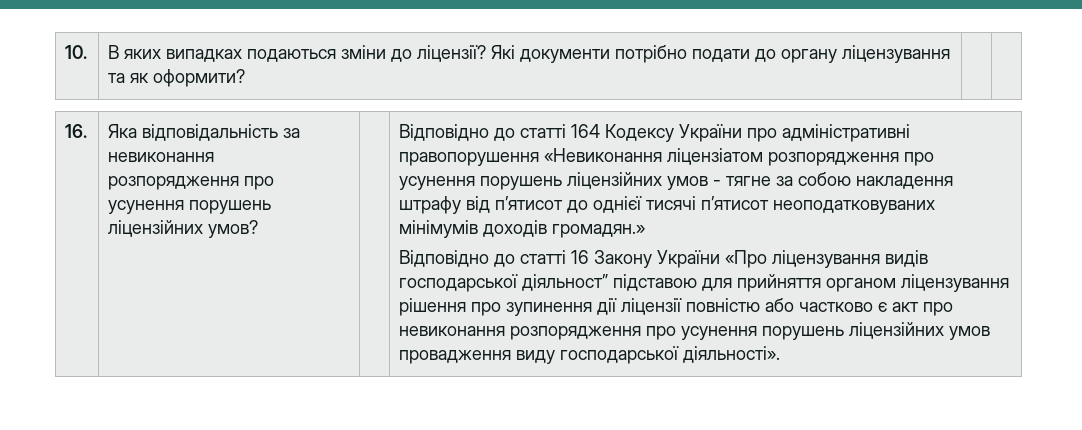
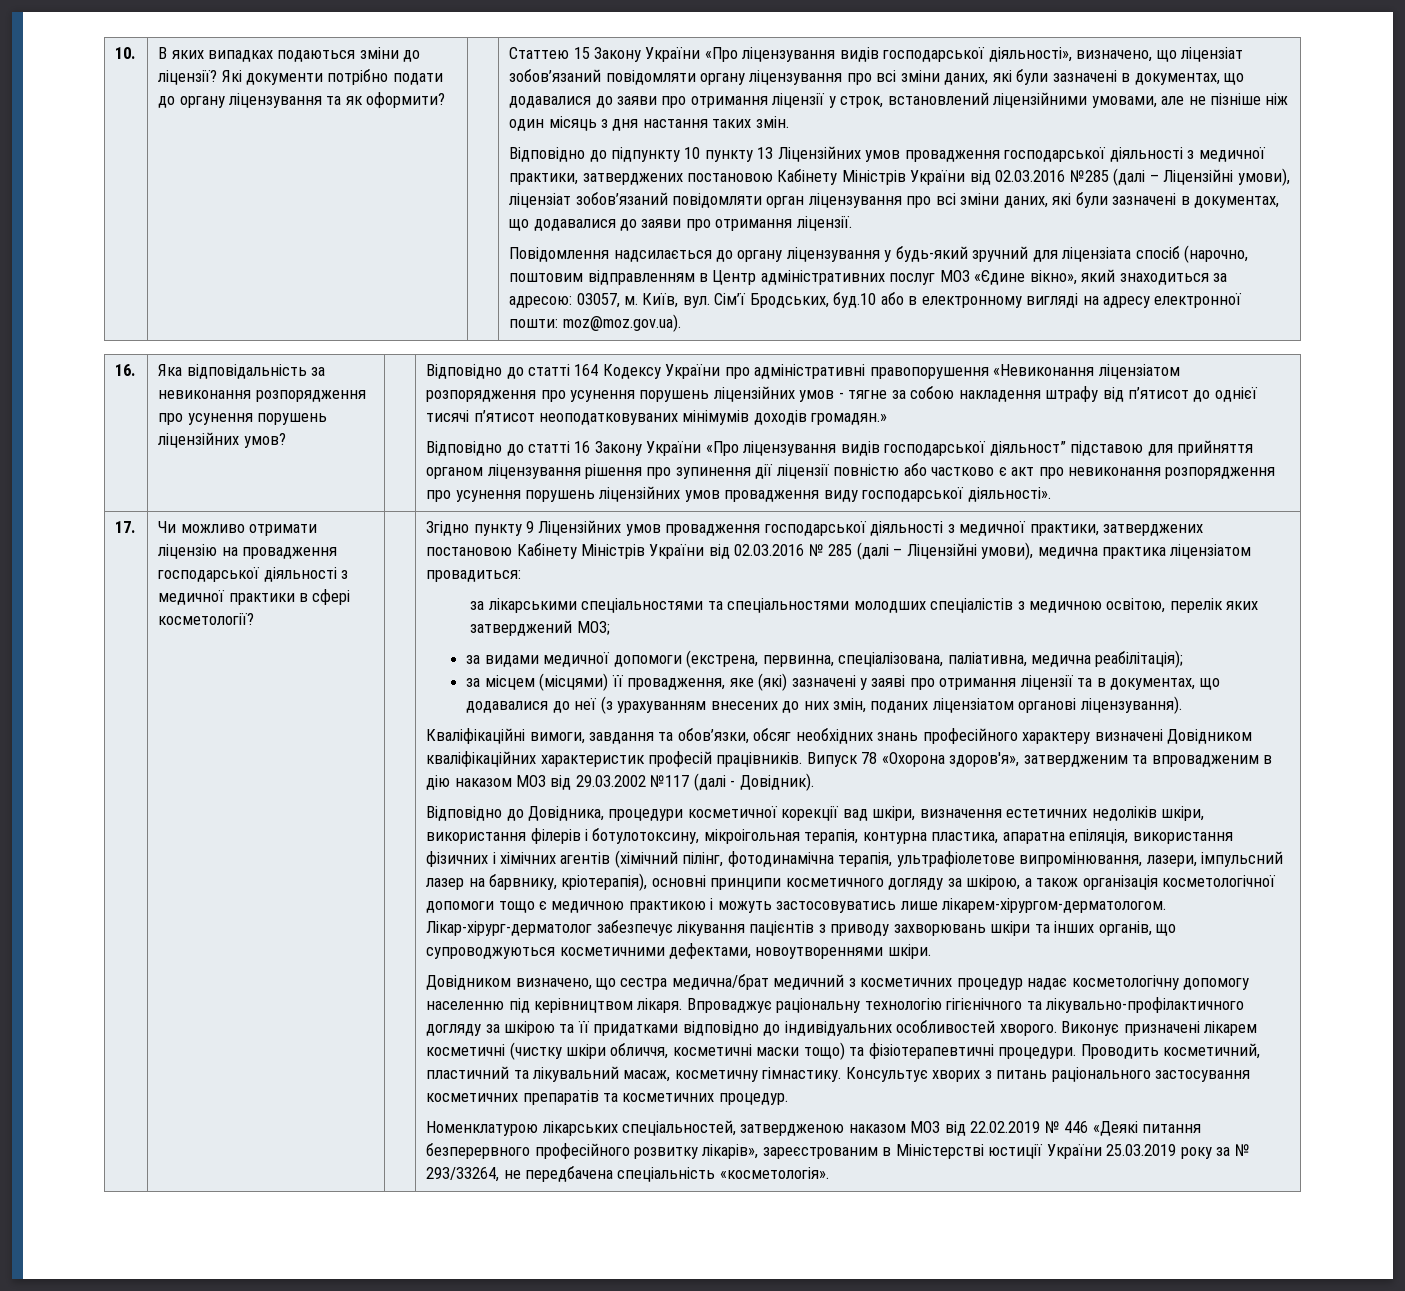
(246, 78) none -> [509,47,1244,62] [509,69,1244,85] [509,92,1289,108] [509,116,789,131] [509,146,1266,162] [509,168,1290,186] [509,192,1279,208] [509,216,852,231] [509,245,1249,263] [509,269,1228,285] [509,292,1243,308] [509,314,681,332] Статтею 15 Закону України «Про ліцензування видів господарської діяльності», визначено, що ліцензіат зобов’язаний повідомляти органу ліцензування про всі зміни даних, які були зазначені в документах, що додавалися до заяви про отримання ліцензії у строк, встановлений ліцензійними умовами, але не пізніше ніж один місяць з дня настання таких змін. // Відповідно до підпункту 10 пункту 13 Ліцензійних умов провадження господарської діяльності з медичної практики, затверджених постановою Кабінету Міністрів України від 02.03.2016 №285 (далі – Ліцензійні умови), ліцензіат зобов’язаний повідомляти орган ліцензування про всі зміни даних, які були зазначені в документах, що додавалися до заяви про отримання ліцензії. // Повідомлення надсилається до органу ліцензування у будь-який зручний для ліцензіата спосіб (нарочно, поштовим відправленням в Центр адміністративних послуг МОЗ «Єдине вікно», який знаходиться за адресою: 03057, м. Київ, вул. Сім’ї Бродських, буд.10 або в електронному вигляді на адресу електронної пошти: moz@moz.gov.ua).
(781, 354) none -> [115,521,136,533] [158,521,317,536] [158,544,337,559] [158,567,348,582] [158,589,351,605] [158,613,255,625] [426,520,1204,536] [426,542,1252,560] [426,570,522,582] [470,598,1259,613] [470,620,610,636] [466,650,1184,668] [466,673,1220,691] [466,696,1182,714] [426,728,1253,744] [426,751,1273,767] [426,773,814,791] [426,806,1205,821] [426,828,1233,844] [426,850,1284,868] [426,873,1276,891] [426,898,1167,913] [426,920,1177,936] [426,943,931,959] [426,974,1250,990] [426,997,1245,1013] [426,1020,1257,1036] [426,1042,1261,1060] [426,1066,1251,1082] [426,1090,788,1105] [426,1120,1202,1136] [426,1143,1250,1159] [426,1166,829,1182] // 17. | Чи можливо отримати ліцензію на провадження господарської діяльності з медичної практики в сфері косметології? | | Згідно пункту 9 Ліцензійних умов провадження господарської діяльності з медичної практики, затверджених постановою Кабінету Міністрів України від 02.03.2016 № 285 (далі – Ліцензійні умови), медична практика ліцензіатом провадиться: // за лікарськими спеціальностями та спеціальностями молодших спеціалістів з медичною освітою, перелік яких затверджений МОЗ; // за видами медичної допомоги (екстрена, первинна, спеціалізована, паліативна, медична реабілітація); // за місцем (місцями) її провадження, яке (які) зазначені у заяві про отримання ліцензії та в документах, що додавалися до неї (з урахуванням внесених до них змін, поданих ліцензіатом органові ліцензування). // Кваліфікаційні вимоги, завдання та обов’язки, обсяг необхідних знань професійного характеру визначені Довідником кваліфікаційних характеристик професій працівників. Випуск 78 «Охорона здоров'я», затвердженим та впровадженим в дію наказом МОЗ від 29.03.2002 №117 (далі - Довідник). // Відповідно до Довідника, процедури косметичної корекції вад шкіри, визначення естетичних недоліків шкіри, використання філерів і ботулотоксину, мікроігольная терапія, контурна пластика, апаратна епіляція, використання фізичних і хімічних агентів (хімічний пілінг, фотодинамічна терапія, ультрафіолетове випромінювання, лазери, імпульсний лазер на барвнику, кріотерапія), основні принципи косметичного догляду за шкірою, а також організація косметологічної допомоги тощо є медичною практикою і можуть застосовуватись лише лікарем-хірургом-дерматологом. Лікар-хірург-дерматолог забезпечує лікування пацієнтів з приводу захворювань шкіри та інших органів, що супроводжуються косметичними дефектами, новоутвореннями шкіри. // Довідником визначено, що сестра медична/брат медичний з косметичних процедур надає косметологічну допомогу населенню під керівництвом лікаря. Впроваджує раціональну технологію гігієнічного та лікувально-профілактичного догляду за шкірою та її придатками відповідно до індивідуальних особливостей хворого. Виконує призначені лікарем косметичні (чистку шкіри обличчя, косметичні маски тощо) та фізіотерапевтичні процедури. Проводить косметичний, пластичний та лікувальний масаж, косметичну гімнастику. Консультує хворих з питань раціонального застосування косметичних препаратів та косметичних процедур. // Номенклатурою лікарських спеціальностей, затвердженою наказом МОЗ від 22.02.2019 № 446 «Деякі питання безперервного професійного розвитку лікарів», зареєстрованим в Міністерстві юстиції України 25.03.2019 року за № 293/33264, не передбачена спеціальність «косметологія».

